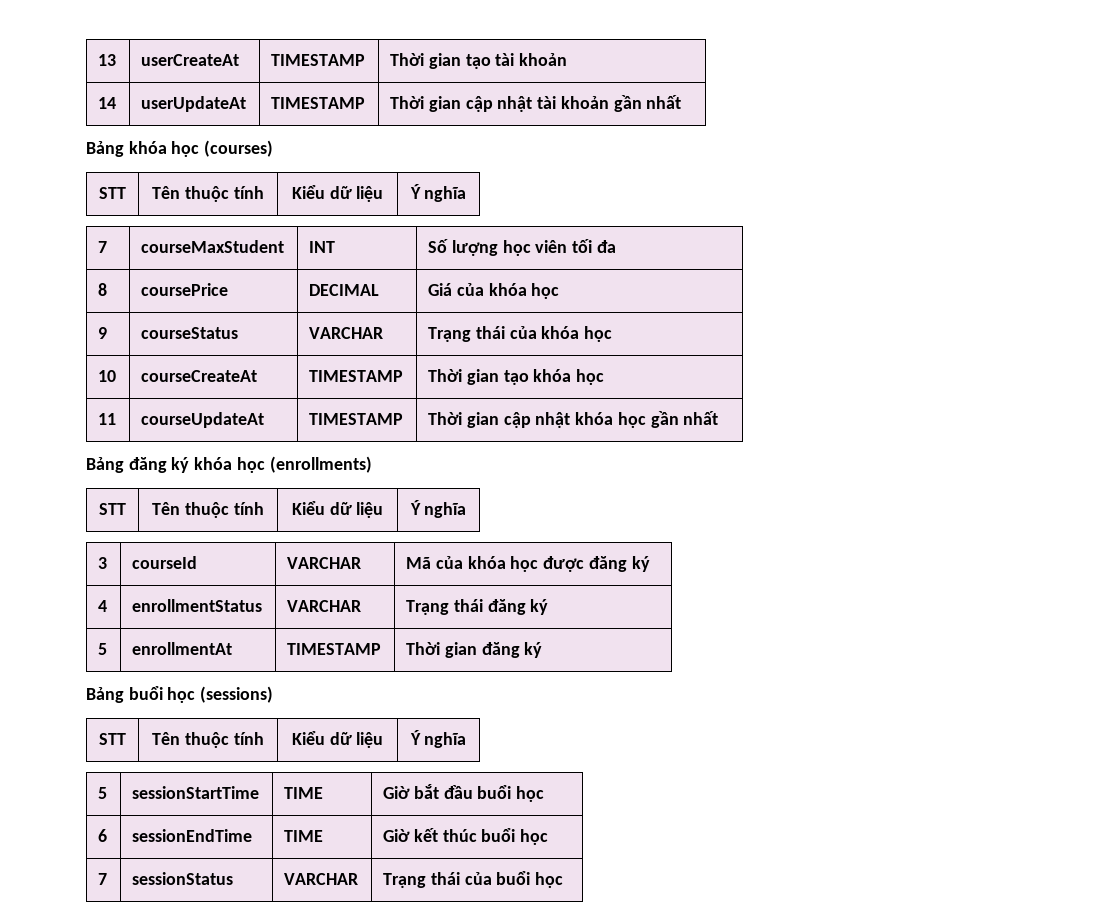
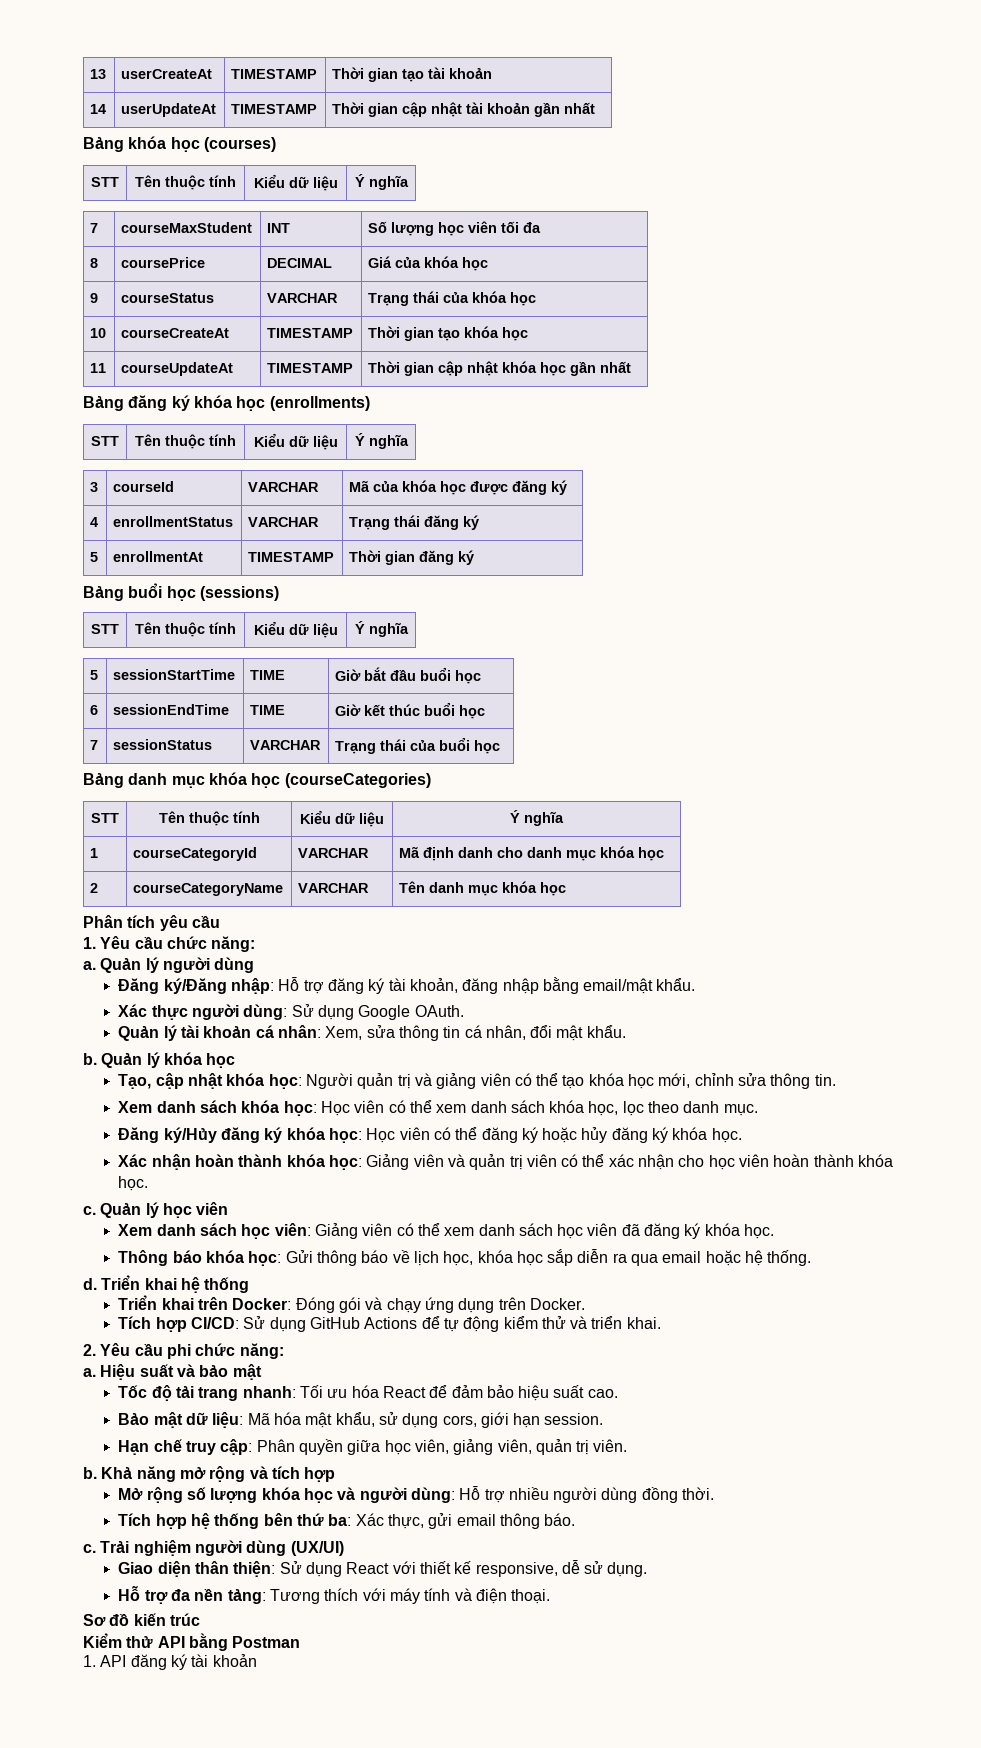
(564, 880) none -> [83,772,431,788] [91,813,119,823] [158,811,260,826] [300,810,384,827] [510,810,564,826] [90,848,99,858] [133,847,258,861] [298,848,370,858] [399,846,665,861] [90,883,99,893] [133,883,284,896] [298,883,370,893] [399,881,567,896] [83,915,220,931] [83,936,256,952] [83,957,255,973] [118,977,696,994] [118,1004,464,1020] [118,1025,626,1041] [83,1052,236,1068] [118,1073,836,1089] [118,1100,758,1116] [118,1127,742,1143] [118,1154,894,1170] [118,1176,149,1191] [83,1202,229,1218] [118,1223,775,1239] [118,1249,812,1266] [83,1275,250,1293] [118,1295,585,1313] [118,1316,661,1332] [83,1343,284,1359] [83,1364,262,1380] [118,1385,618,1401] [118,1412,604,1428] [118,1439,628,1455] [83,1466,336,1482] [118,1486,715,1503] [118,1513,576,1529] [83,1540,344,1556] [118,1560,648,1577] [118,1586,551,1604] [83,1613,200,1626] [83,1633,301,1651] [83,1654,257,1670] // Bảng danh mục khóa học (courseCategories) // STT | Tên thuộc tính | Kiểu dữ liệu | Ý nghĩa // 1 | courseCategoryId | VARCHAR | Mã định danh cho danh mục khóa học // 2 | courseCategoryName | VARCHAR | Tên danh mục khóa học // Phân tích yêu cầu // 1. Yêu cầu chức năng: // a. Quản lý người dùng // Đăng ký/Đăng nhập: Hỗ trợ đăng ký tài khoản, đăng nhập bằng email/mật khẩu. // Xác thực người dùng: Sử dụng Google OAuth. // Quản lý tài khoản cá nhân: Xem, sửa thông tin cá nhân, đổi mật khẩu. // b. Quản lý khóa học // Tạo, cập nhật khóa học: Người quản trị và giảng viên có thể tạo khóa học mới, chỉnh sửa thông tin. // Xem danh sách khóa học: Học viên có thể xem danh sách khóa học, lọc theo danh mục. // Đăng ký/Hủy đăng ký khóa học: Học viên có thể đăng ký hoặc hủy đăng ký khóa học. // Xác nhận hoàn thành khóa học: Giảng viên và quản trị viên có thể xác nhận cho học viên hoàn thành khóa học. // c. Quản lý học viên // Xem danh sách học viên: Giảng viên có thể xem danh sách học viên đã đăng ký khóa học. // Thông báo khóa học: Gửi thông báo về lịch học, khóa học sắp diễn ra qua email hoặc hệ thống. // d. Triển khai hệ thống // Triển khai trên Docker: Đóng gói và chạy ứng dụng trên Docker. // Tích hợp CI/CD: Sử dụng GitHub Actions để tự động kiểm thử và triển khai. // 2. Yêu cầu phi chức năng: // a. Hiệu suất và bảo mật // Tốc độ tải trang nhanh: Tối ưu hóa React để đảm bảo hiệu suất cao. // Bảo mật dữ liệu: Mã hóa mật khẩu, sử dụng cors, giới hạn session. // Hạn chế truy cập: Phân quyền giữa học viên, giảng viên, quản trị viên. // b. Khả năng mở rộng và tích hợp // Mở rộng số lượng khóa học và người dùng: Hỗ trợ nhiều người dùng đồng thời. // Tích hợp hệ thống bên thứ ba: Xác thực, gửi email thông báo. // c. Trải nghiệm người dùng (UX/UI) // Giao diện thân thiện: Sử dụng React với thiết kế responsive, dễ sử dụng. // Hỗ trợ đa nền tảng: Tương thích với máy tính và điện thoại. // Sơ đồ kiến trúc // Kiểm thử API bằng Postman // 1. API đăng ký tài khoản

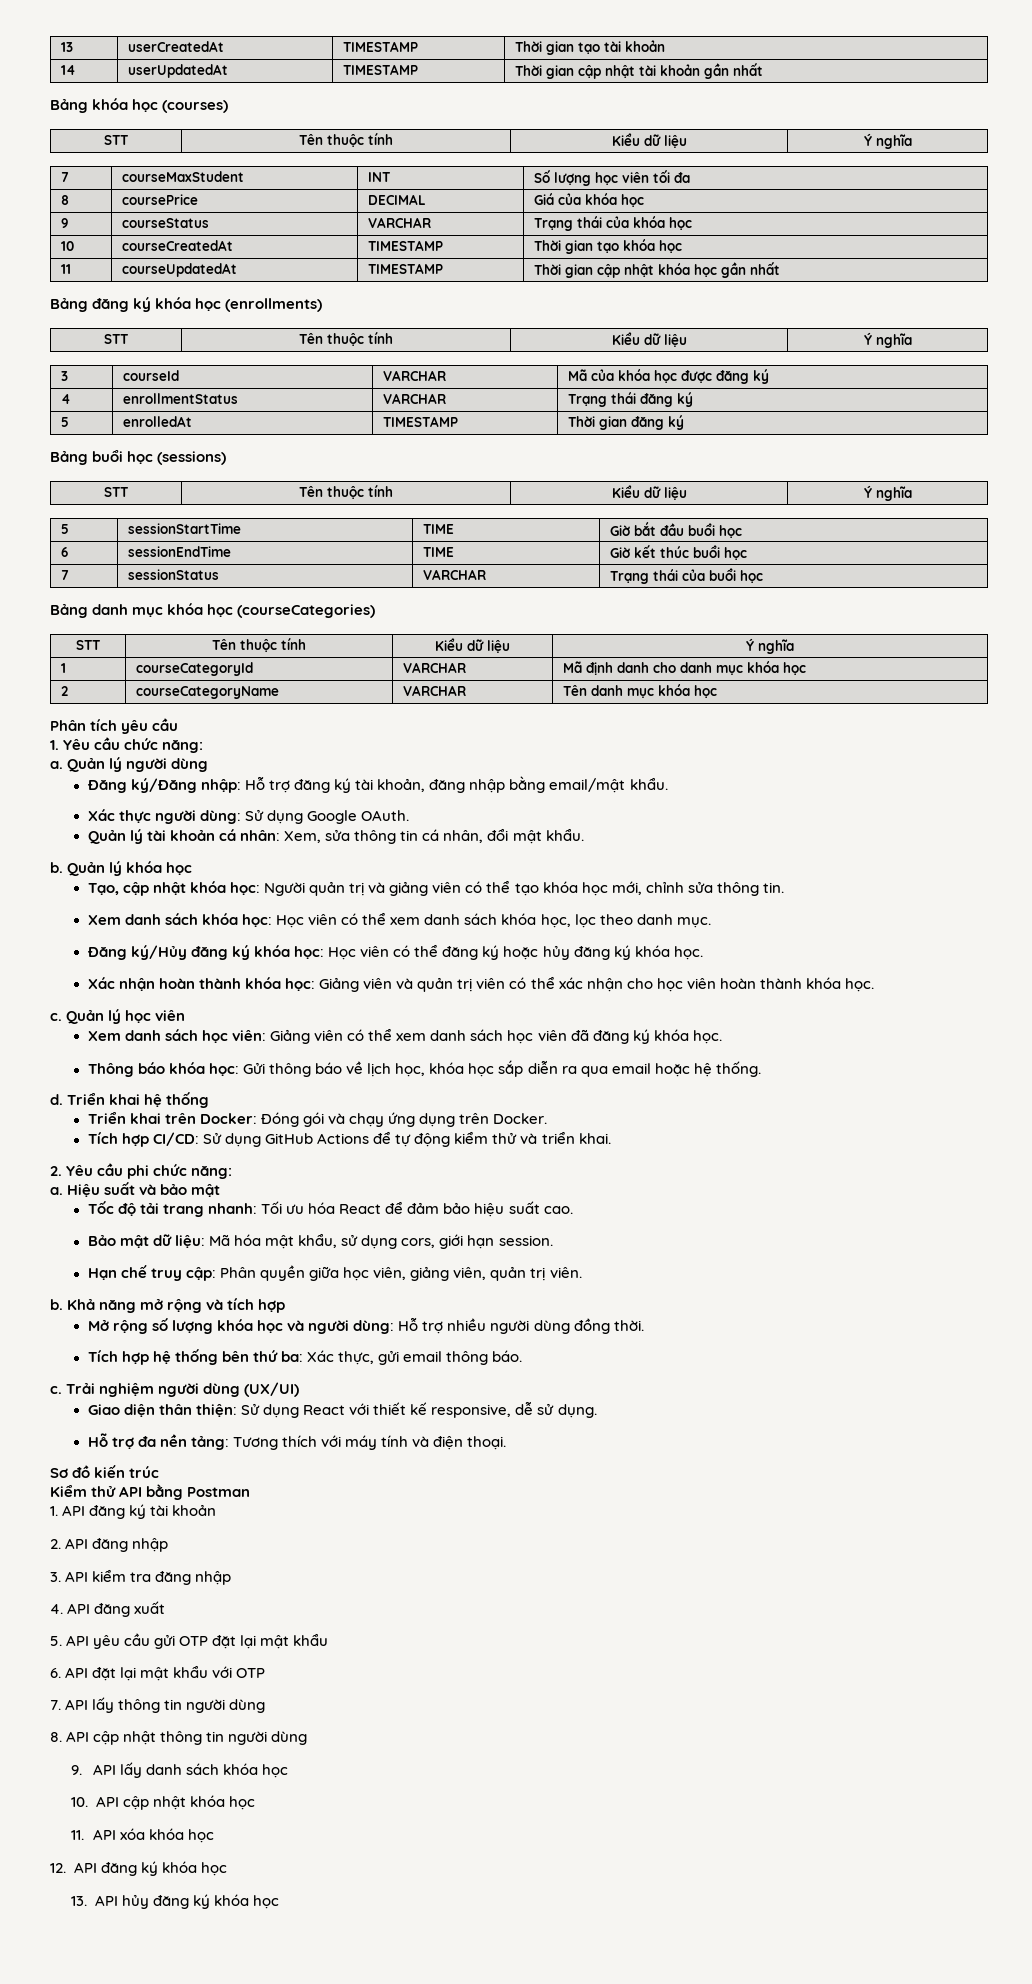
[121,69,213,79] userCreateAt -> [128,41,225,52] userCreatedAt
[121,103,217,117] userUpdateAt -> [128,64,229,78] userUpdatedAt
[121,328,230,338] courseCreateAt -> [122,240,234,251] courseCreatedAt
[121,362,234,376] courseUpdateAt -> [122,263,238,277] courseUpdatedAt
[113,551,204,562] enrollmentAt -> [123,416,193,427] enrolledAt
(257, 1660) none -> [50,1538,169,1552] [50,1569,232,1585] [50,1601,166,1617] [50,1633,329,1649] [50,1665,266,1681] [50,1697,266,1713] [50,1731,308,1745] [71,1762,288,1778] [71,1795,256,1810] [71,1828,214,1843] [50,1861,227,1876] [71,1894,280,1909] // 2. API đăng nhập // 3. API kiểm tra đăng nhập // 4. API đăng xuất // 5. API yêu cầu gửi OTP đặt lại mật khẩu // 6. API đặt lại mật khẩu với OTP // 7. API lấy thông tin người dùng // 8. API cập nhật thông tin người dùng // 9. API lấy danh sách khóa học // 10. API cập nhật khóa học // 11. API xóa khóa học // 12. API đăng ký khóa học // 13. API hủy đăng ký khóa học

